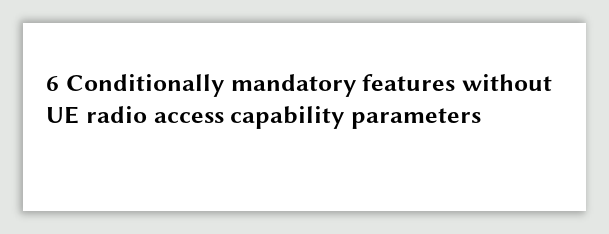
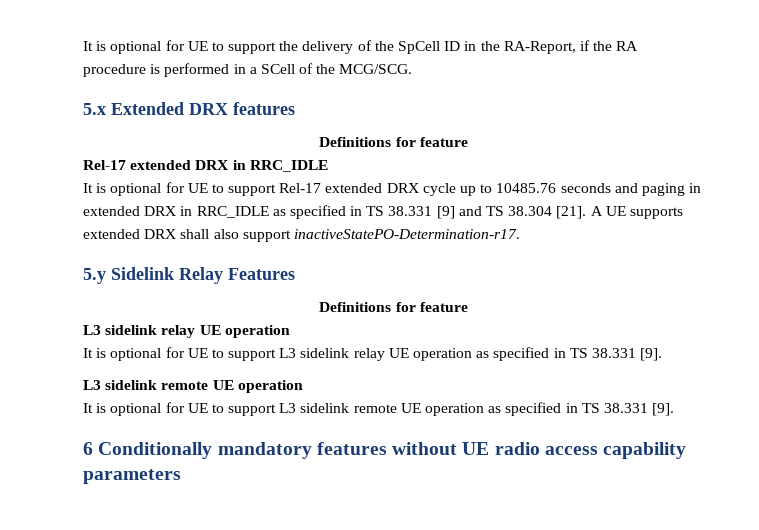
(46, 83) none -> [83,40,639,54] [83,63,413,77] [83,102,295,115] [319,137,468,147] [83,160,328,172] [83,182,702,196] [83,205,683,219] [83,229,520,242] [83,267,295,284] [319,302,468,312] [83,325,290,338] [83,347,663,361] [83,380,303,393] [83,402,675,416] It is optional for UE to support the delivery of the SpCell ID in the RA-Report, if the RA procedure is performed in a SCell of the MCG/SCG. // 5.x Extended DRX features // Definitions for feature // Rel-17 extended DRX in RRC_IDLE // It is optional for UE to support Rel-17 extended DRX cycle up to 10485.76 seconds and paging in extended DRX in RRC_IDLE as specified in TS 38.331 [9] and TS 38.304 [21]. A UE supports extended DRX shall also support inactiveStatePO-Determination-r17. // 5.y Sidelink Relay Features // Definitions for feature // L3 sidelink relay UE operation // It is optional for UE to support L3 sidelink relay UE operation as specified in TS 38.331 [9]. // L3 sidelink remote UE operation // It is optional for UE to support L3 sidelink remote UE operation as specified in TS 38.331 [9]. //

